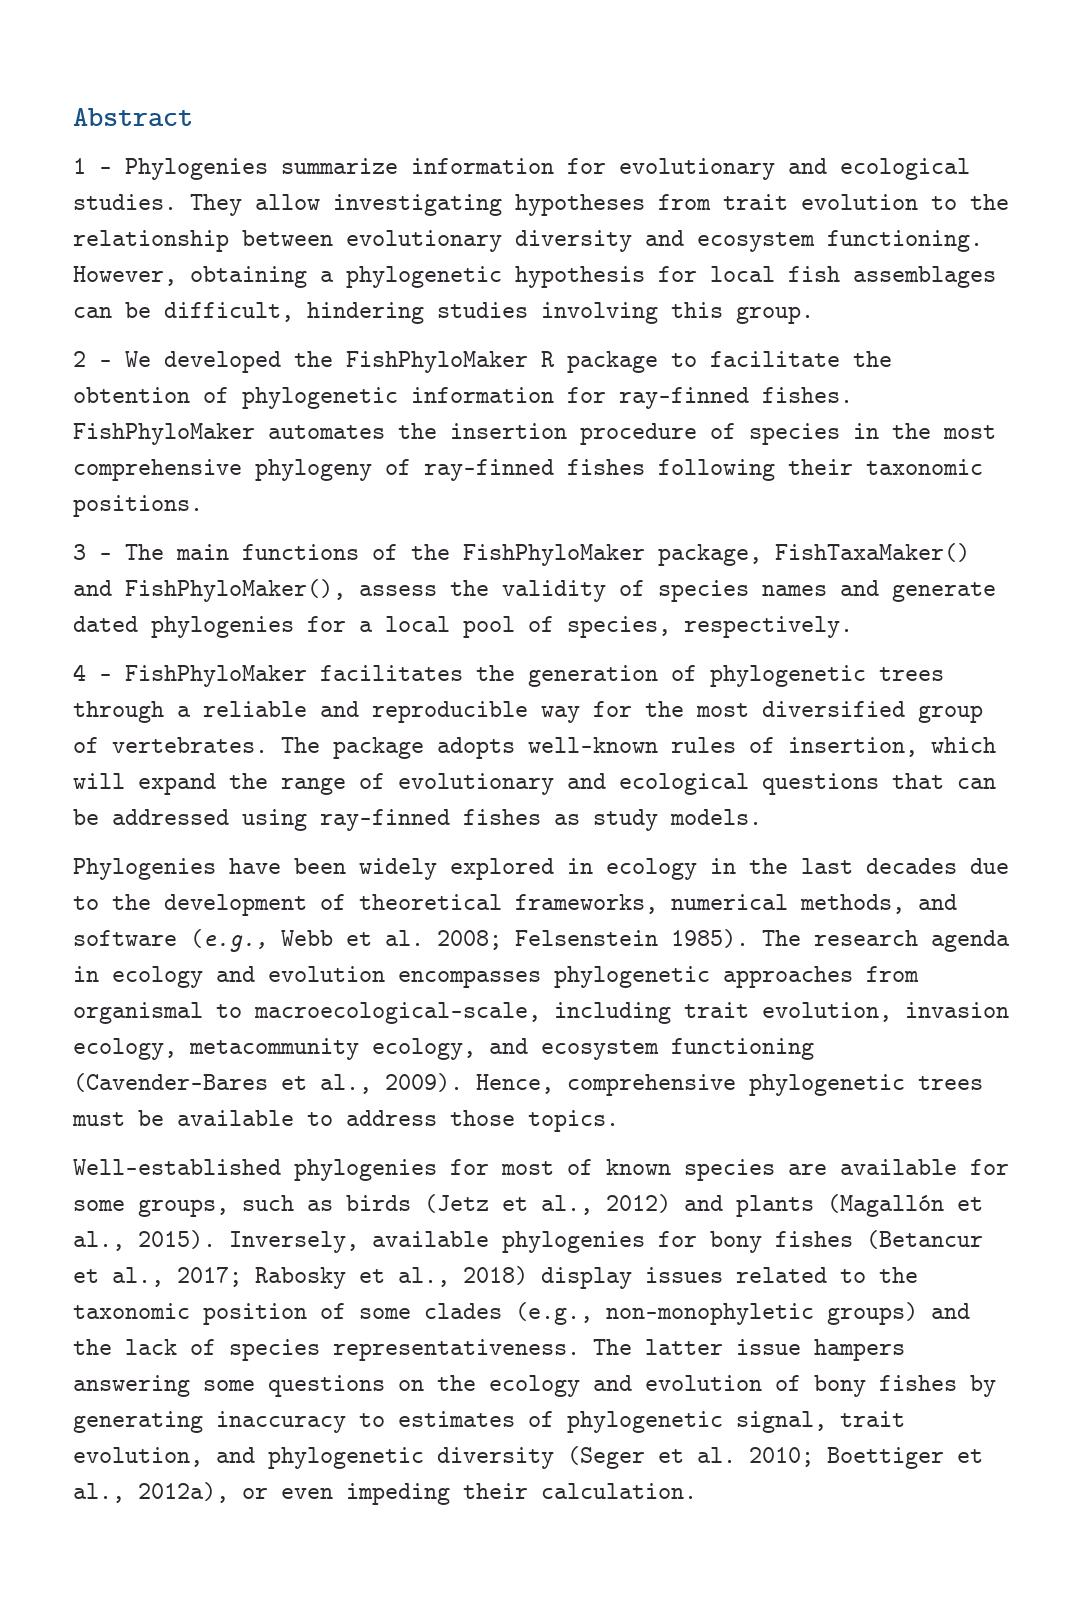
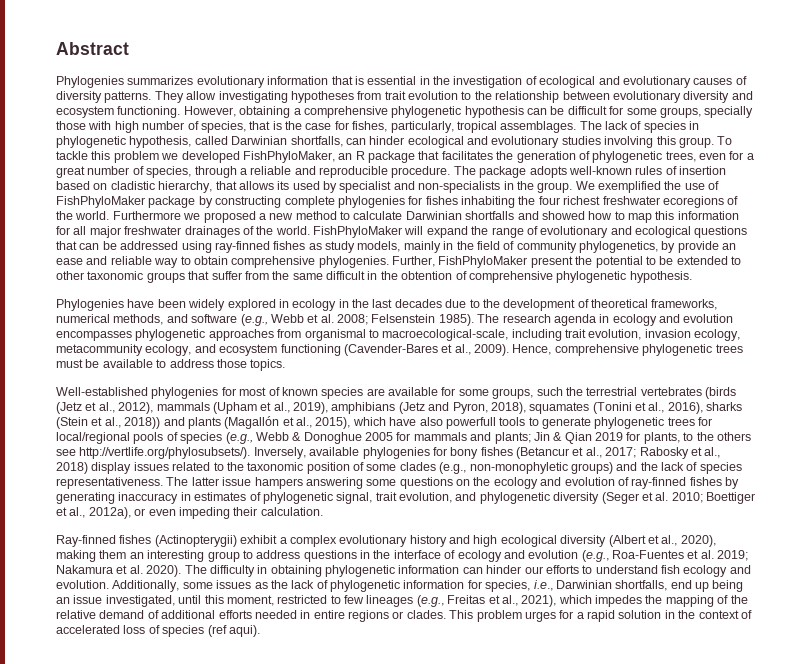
[73,158,970,180] [73,194,177,210] 1 – Phylogenies summarize information for evolutionary and ecological studies. -> [56,76,747,88] [56,91,152,103] Phylogenies summarizes evolutionary information that is essential in the investigation of ecological and evolutionary causes of diversity patterns.
(334, 276) none -> [303,106,388,118] comprehensive
[658,266,996,288] [73,302,814,324] [73,351,892,373] [73,387,853,409] [73,423,996,445] [73,459,983,481] [73,495,203,517] [73,543,970,566] [73,579,996,602] [73,616,853,638] [73,664,307,687] for local fish assemblages can be difficult, hindering studies involving this group. // 2 – We developed the FishPhyloMaker R package to facilitate the obtention of phylogenetic information for ray-finned fishes. FishPhyloMaker automates the insertion procedure of species in the most comprehensive phylogeny of ray-finned fishes following their taxonomic positions. // 3 – The main functions of the FishPhyloMaker package, FishTaxaMaker() and FishPhyloMaker(), assess the validity of species names and generate dated phylogenies for a local pool of species, respectively. // 4 – FishPhyloMaker -> [527,106,754,118] [56,121,700,133] [56,136,733,148] [56,151,440,163] can be difficult for some groups, specially those with high number of species, that is the case for fishes, particularly, tropical assemblages. The lack of species in phylogenetic hypothesis, called Darwinian shortfalls, can hinder ecological and evolutionary studies involving this group. To tackle this problem we developed FishPhyloMaker, an R package that
[879,667,944,681] trees -> [665,151,754,162] [56,166,192,178] trees, even for a great number of species,
[541,701,983,723] [73,737,268,753] way for the most diversified group of vertebrates. -> [391,166,451,178] procedure.
[788,737,996,757] insertion, which -> [679,166,726,175] [56,181,720,193] [56,196,739,208] [56,211,739,223] [56,226,402,238] insertion based on cladistic hierarchy, that allows its used by specialist and non-specialists in the group. We exemplified the use of FishPhyloMaker package by constructing complete phylogenies for fishes inhabiting the four richest freshwater ecoregions of the world. Furthermore we proposed a new method to calculate Darwinian shortfalls and showed how to map this information for all major freshwater drainages of the world. FishPhyloMaker
[670,809,762,825] models. -> [357,241,737,253] [56,256,741,268] [56,271,692,283] models, mainly in the field of community phylogenetics, by provide an ease and reliable way to obtain comprehensive phylogenies. Further, FishPhyloMaker present the potential to be extended to other taxonomic groups that suffer from the same difficult in the obtention of comprehensive phylogenetic hypothesis.
[307,1194,671,1215] as birds (Jetz et al., 2012) -> [565,387,736,399] [56,402,743,414] [56,417,161,429] the terrestrial vertebrates (birds (Jetz et al., 2012), mammals (Upham et al., 2019), amphibians (Jetz and Pyron, 2018), squamates (Tonini et al., 2016), sharks (Stein et al., 2018))
[138,1230,216,1249] 2015). -> [315,417,713,429] [56,432,751,444] [56,447,251,459] 2015), which have also powerfull tools to generate phylogenetic trees for local/regional pools of species (e.g., Webb & Donoghue 2005 for mammals and plants; Jin & Qian 2019 for plants, to the others see http://vertlife.org/phylosubsets/).
[814,1375,866,1397] bony -> [631,477,687,489] ray-finned
[359,1413,385,1427] to -> [180,492,191,501] in
(697, 1491) none -> [56,535,716,547] [56,550,749,562] [56,565,751,577] [56,580,744,592] [56,595,748,607] [56,610,752,622] [56,625,260,637] // Ray-finned fishes (Actinopterygii) exhibit a complex evolutionary history and high ecological diversity (Albert et al., 2020), making them an interesting group to address questions in the interface of ecology and evolution (e.g., Roa-Fuentes et al. 2019; Nakamura et al. 2020). The difficulty in obtaining phylogenetic information can hinder our efforts to understand fish ecology and evolution. Additionally, some issues as the lack of phylogenetic information for species, i.e., Darwinian shortfalls, end up being an issue investigated, until this moment, restricted to few lineages (e.g., Freitas et al., 2021), which impedes the mapping of the relative demand of additional efforts needed in entire regions or clades. This problem urges for a rapid solution in the context of accelerated loss of species (ref aqui).

